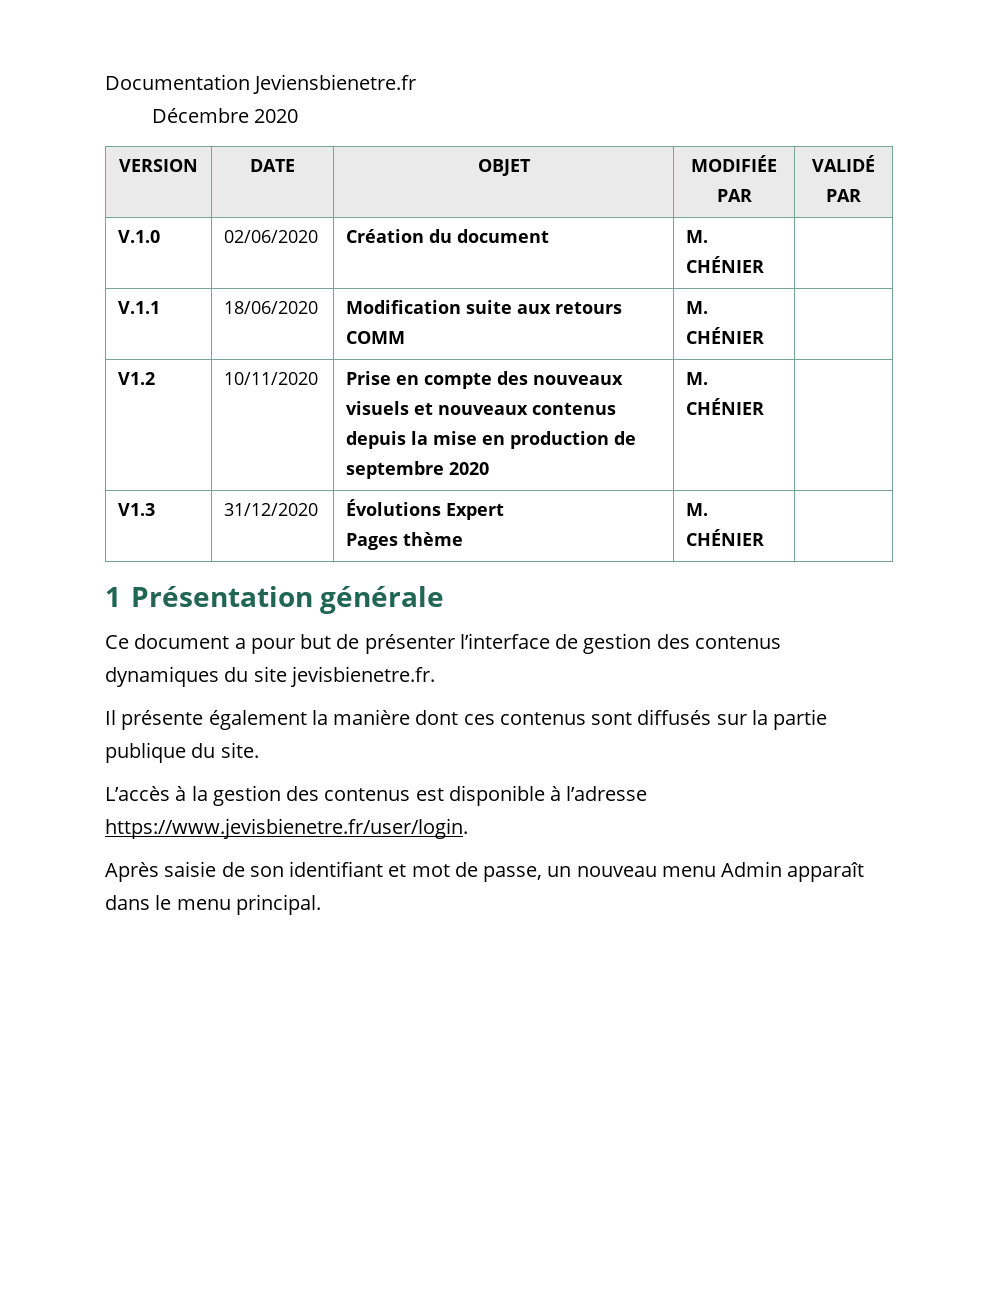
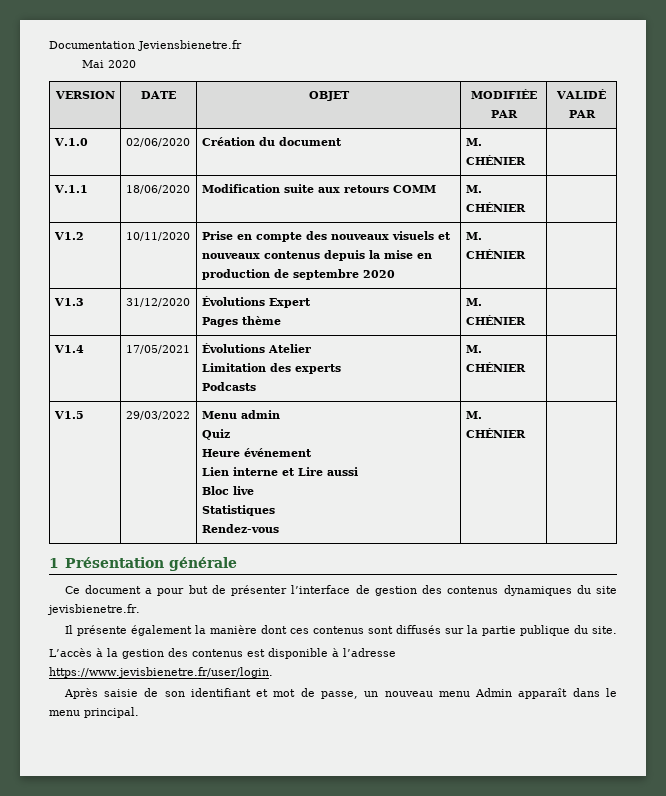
[151,108,249,123] Décembre -> [81,60,104,68] Mai
(765, 537) none -> [53,345,84,353] [125,345,190,354] [201,343,311,353] [201,363,341,374] [201,382,256,391] [465,345,482,353] [465,362,526,372] [53,411,84,419] [125,411,190,420] [201,410,280,419] [201,429,230,440] [201,448,312,457] [201,467,358,476] [201,486,254,495] [201,505,275,516] [201,524,279,533] [465,411,482,419] [465,428,526,438] // V1.4 | 17/05/2021 | Évolutions Atelier // Limitation des experts // Podcasts | M. CHÉNIER | // V1.5 | 29/03/2022 | Menu admin // Quiz // Heure événement // Lien interne et Lire aussi // Bloc live // Statistiques // Rendez-vous | M. CHÉNIER |

